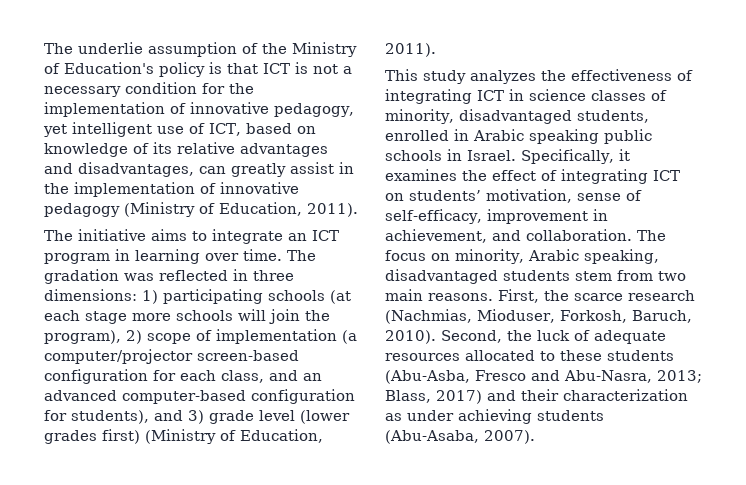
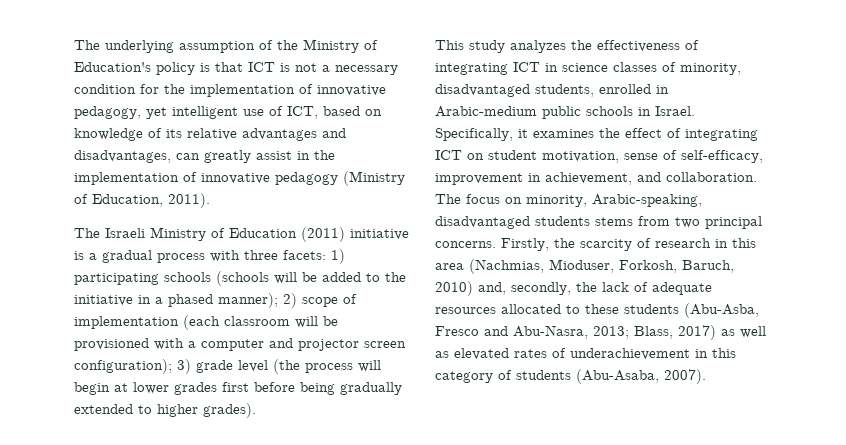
[44,42,143,54] The underlie -> [74,40,174,53] The underlying
[78,229,339,244] [44,249,316,264] [44,269,294,284] [44,289,351,304] [44,309,330,324] [44,329,357,344] [44,349,299,364] [44,369,322,384] [44,389,355,404] [44,410,350,424] [44,429,323,444] [385,43,436,57] initiative aims to integrate an ICT program in learning over time. The gradation was reflected in three dimensions: 1) participating schools (at each stage more schools will join the program), 2) scope of implementation (a computer/projector screen-based configuration for each class, and an advanced computer-based configuration for students), and 3) grade level (lower grades first) (Ministry of Education, 2011). -> [105,227,409,242] [74,249,345,264] [74,271,406,286] [74,293,357,308] [74,315,338,330] [74,338,406,351] [74,359,381,374] [74,382,402,395] [74,403,256,418] Israeli Ministry of Education (2011) initiative is a gradual process with three facets: 1) participating schools (schools will be added to the initiative in a phased manner); 2) scope of implementation (each classroom will be provisioned with a computer and projector screen configuration); 3) grade level (the process will begin at lower grades first before being gradually extended to higher grades).
[473,129,599,144] Arabic speaking -> [435,106,537,117] Arabic-medium
[409,190,481,201] students’ -> [488,150,537,160] student
[527,249,659,264] Arabic speaking, -> [592,194,702,207] Arabic-speaking,
[575,271,612,281] stem -> [595,217,633,226] stems
[385,289,695,303] [385,309,692,324] [385,330,570,344] main reasons. First, the scarce research (Nachmias, Mioduser, Forkosh, Baruch, 2010). Second, the luck -> [705,216,762,229] [435,238,756,251] [435,259,734,274] [435,281,629,296] principal concerns. Firstly, the scarcity of research in this area (Nachmias, Mioduser, Forkosh, Baruch, 2010) and, secondly, the lack
[487,389,688,401] [385,409,532,424] and their characterization as under achieving -> [721,326,766,338] [435,348,736,360] [435,370,512,383] as well as elevated rates of underachievement in this category of

